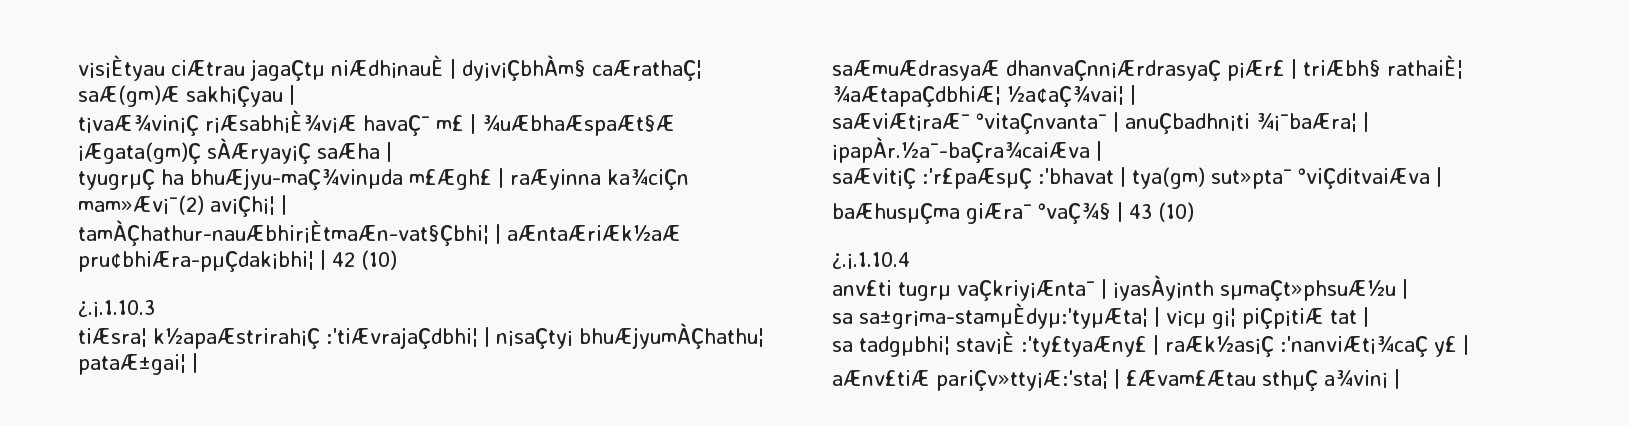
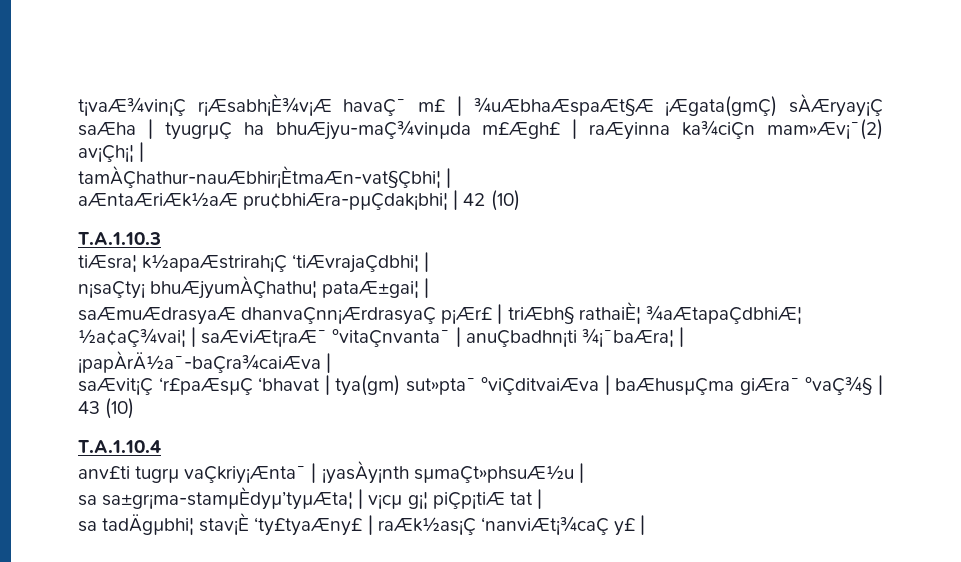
[78,55,702,81] [78,85,295,107] v¡s¡Ètyau ciÆtrau jagaÇtµ niÆdh¡nauÈ | dy¡v¡ÇbhÀm§ caÆrathaÇ¦ saÆ(gm)Æ sakh¡Çyau | // -> (78, 106) none
[78,142,201,164] ¡Ægata(gm)Ç -> [665,96,778,117] ¡Ægata(gmÇ)
(392, 152) // -> (153, 129) none
(501, 234) none -> (452, 178) //
[78,300,155,317] ¿.¡.1.10.3 -> [78,232,161,245] T.A.1.10.3
[326,327,490,349] :'tiÆvrajaÇdbhi¦ | -> [292,252,430,273] ‘tiÆvrajaÇdbhi¦ | //
(1136, 95) // -> (197, 337) none
[832,137,1090,163] ¡papÀr.½a¯-baÇra¾caiÆva -> [78,350,321,373] ¡papÀrÄ½a¯-baÇra¾caiÆva
[922,168,1114,189] :'r£paÆsµÇ :'bhavat -> [158,377,321,395] ‘r£paÆsµÇ ‘bhavat
(1442, 177) // -> (610, 385) none
[832,252,910,269] ¿.¡.1.10.4 -> [78,440,161,453] T.A.1.10.4
[859,303,1148,329] sa±gr¡ma-stamµÈdyµ:'tyµÆta¦ -> [102,486,354,510] sa±gr¡ma-stamµÈdyµ’tyµÆta¦
[859,331,1147,357] tadgµbhi¦ stav¡È :'ty£tyaÆny£ -> [102,512,364,536] tadÄgµbhi¦ stav¡È ‘ty£tyaÆny£
[1280,336,1428,357] :'nanviÆt¡¾caÇ -> [480,516,609,535] ‘nanviÆt¡¾caÇ
[832,369,1400,391] // aÆnv£tiÆ pariÇv»tty¡Æ:'sta¦ | £Ævam£Ætau sthµÇ a¾vin¡ | -> (646, 525) none

